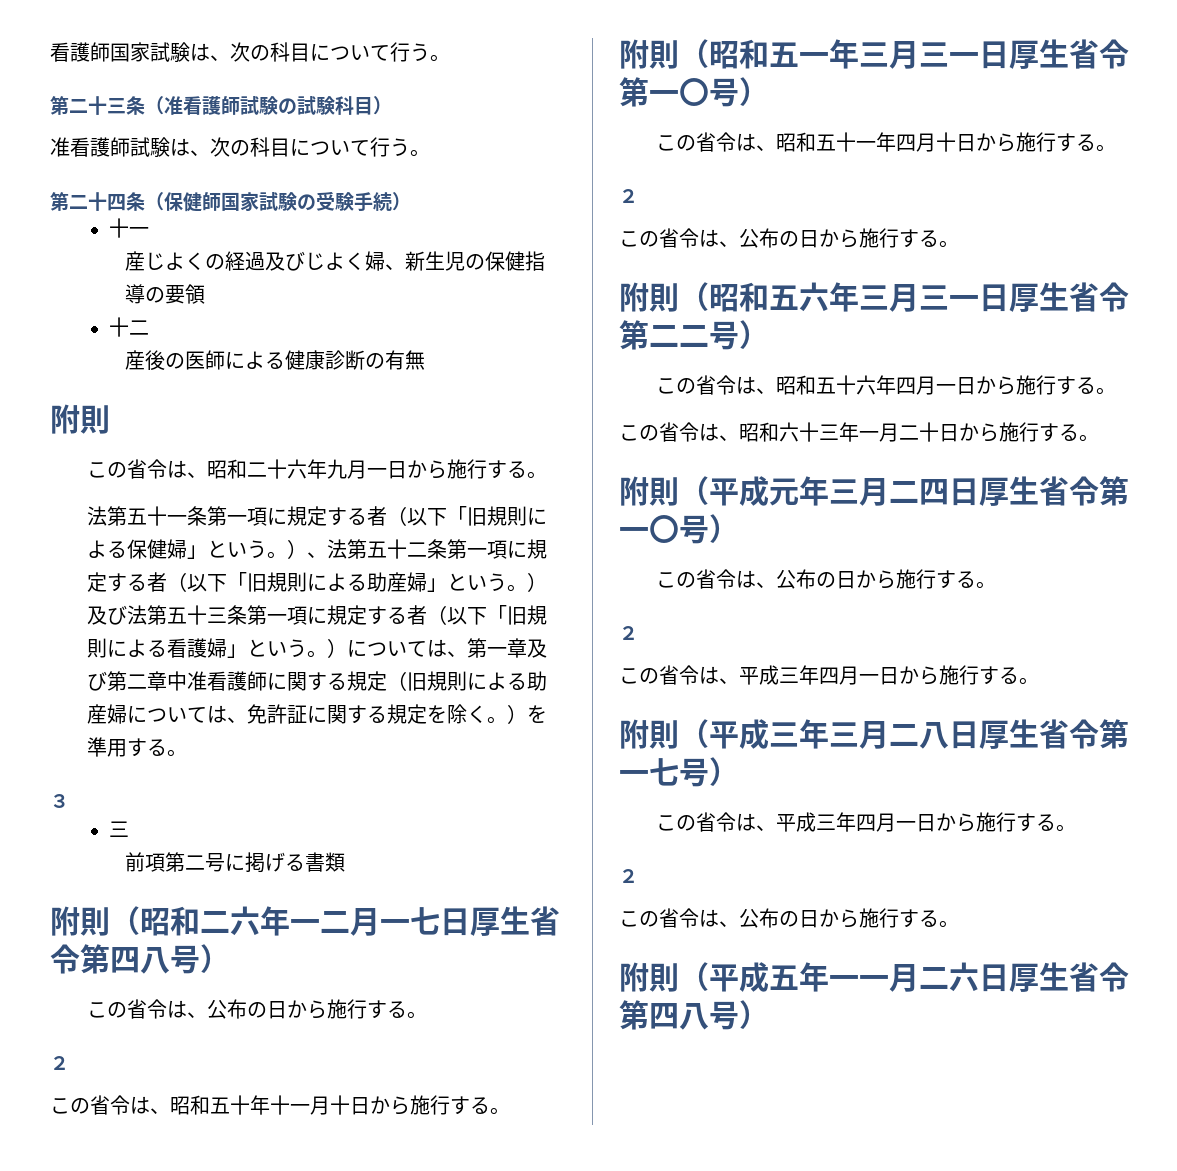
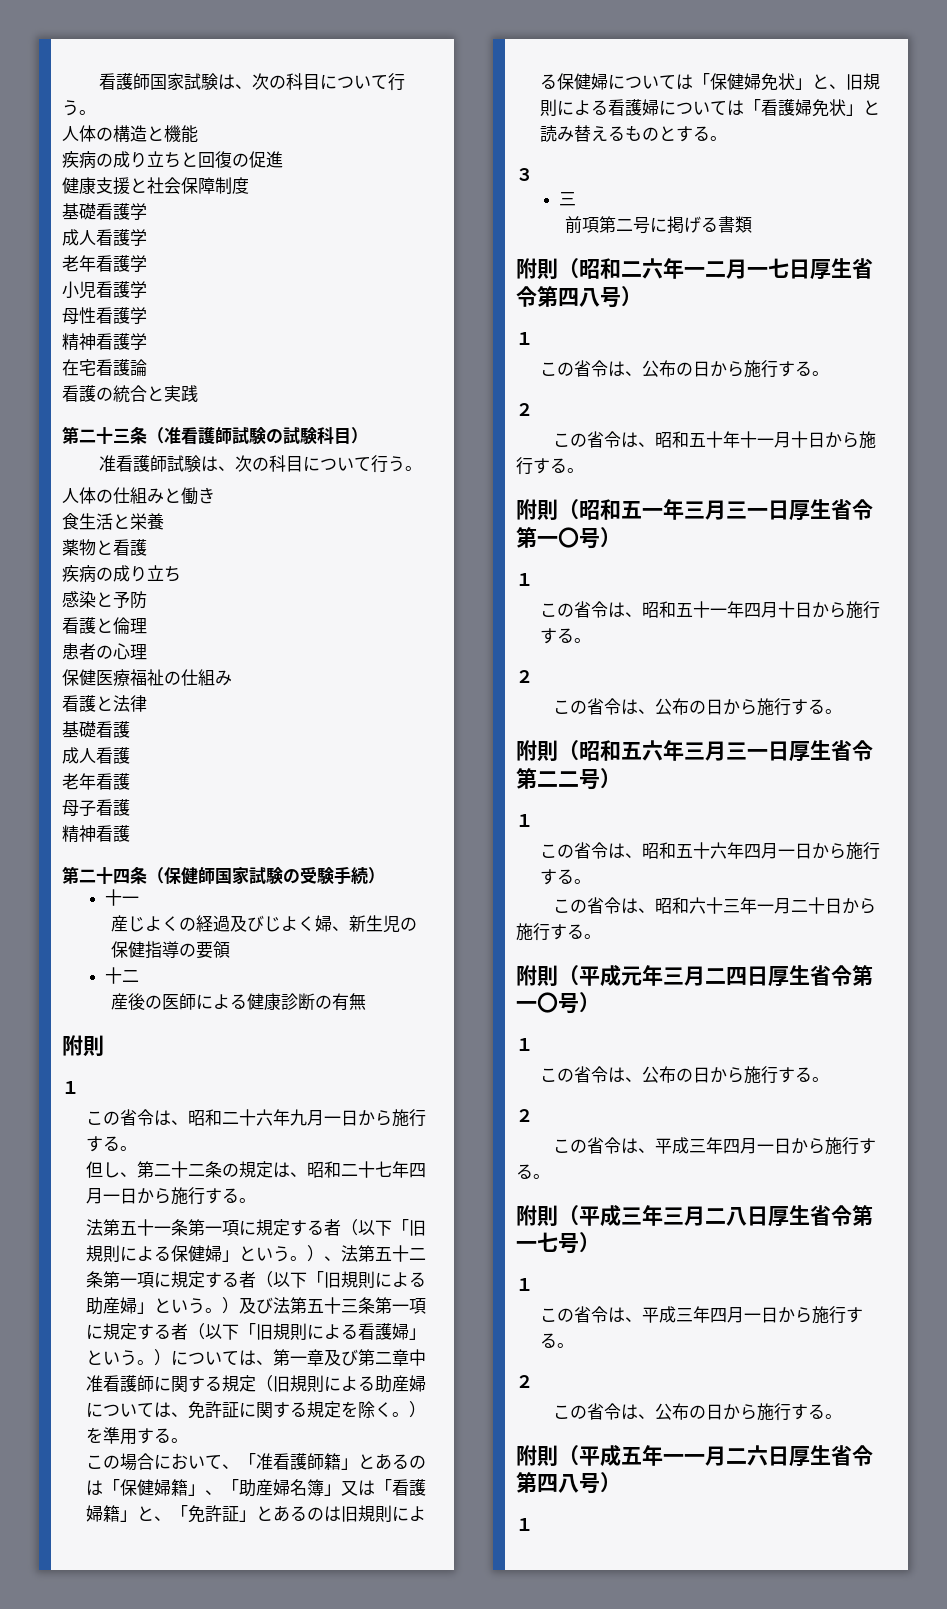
(450, 58) none -> [62,125,198,143] [62,151,283,169] [62,177,249,195] [62,203,147,220] [62,229,147,246] [62,255,147,272] [62,281,147,299] [62,307,147,325] [62,333,147,350] [62,359,147,376] [62,385,198,403] // 人体の構造と機能 // 疾病の成り立ちと回復の促進 // 健康支援と社会保障制度 // 基礎看護学 // 成人看護学 // 老年看護学 // 小児看護学 // 母性看護学 // 精神看護学 // 在宅看護論 // 看護の統合と実践
(430, 153) none -> [62,487,215,505] [62,513,164,530] [62,539,147,556] [62,565,181,583] [62,591,147,609] [62,617,147,634] [62,643,147,660] [62,669,232,686] [62,695,147,712] [62,721,130,738] [62,747,130,764] [62,773,130,790] [62,799,130,817] [62,825,130,842] // 人体の仕組みと働き // 食生活と栄養 // 薬物と看護 // 疾病の成り立ち // 感染と予防 // 看護と倫理 // 患者の心理 // 保健医療福祉の仕組み // 看護と法律 // 基礎看護 // 成人看護 // 老年看護 // 母子看護 // 精神看護
(110, 419) none -> [62,1081,79,1094] // １
(548, 475) none -> [86,1161,427,1178] [86,1187,257,1205] // 但し、第二十二条の規定は、昭和二十七年四月一日から施行する。
(188, 753) none -> [86,1453,427,1471] [86,1479,427,1497] [86,1505,427,1523] [540,73,881,91] [540,99,881,117] [540,125,728,142] // この場合において、「准看護師籍」とあるのは「保健婦籍」、「助産婦名簿」又は「看護婦籍」と、「免許証」とあるのは旧規則による保健婦については「保健婦免状」と、旧規則による看護婦については「看護婦免状」と読み替えるものとする。
(230, 958) none -> [516,332,533,345] // １
(769, 91) none -> [516,573,533,586] // １
(769, 334) none -> [516,814,533,827] // １
(739, 528) none -> [516,1038,533,1051] // １
(739, 771) none -> [516,1278,533,1291] // １
(769, 1014) none -> [516,1518,533,1531] // １

